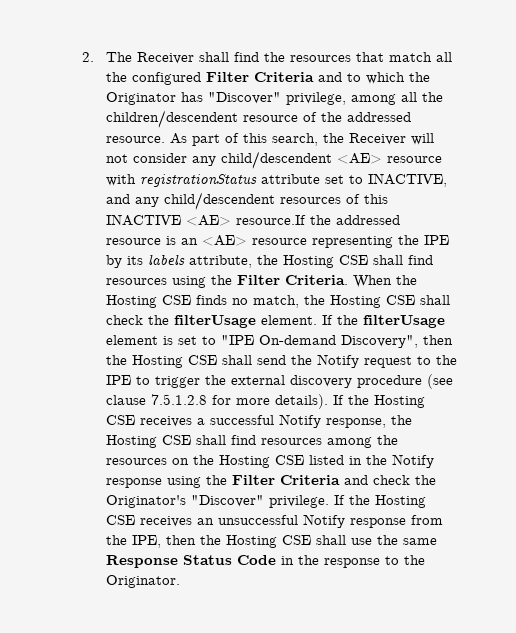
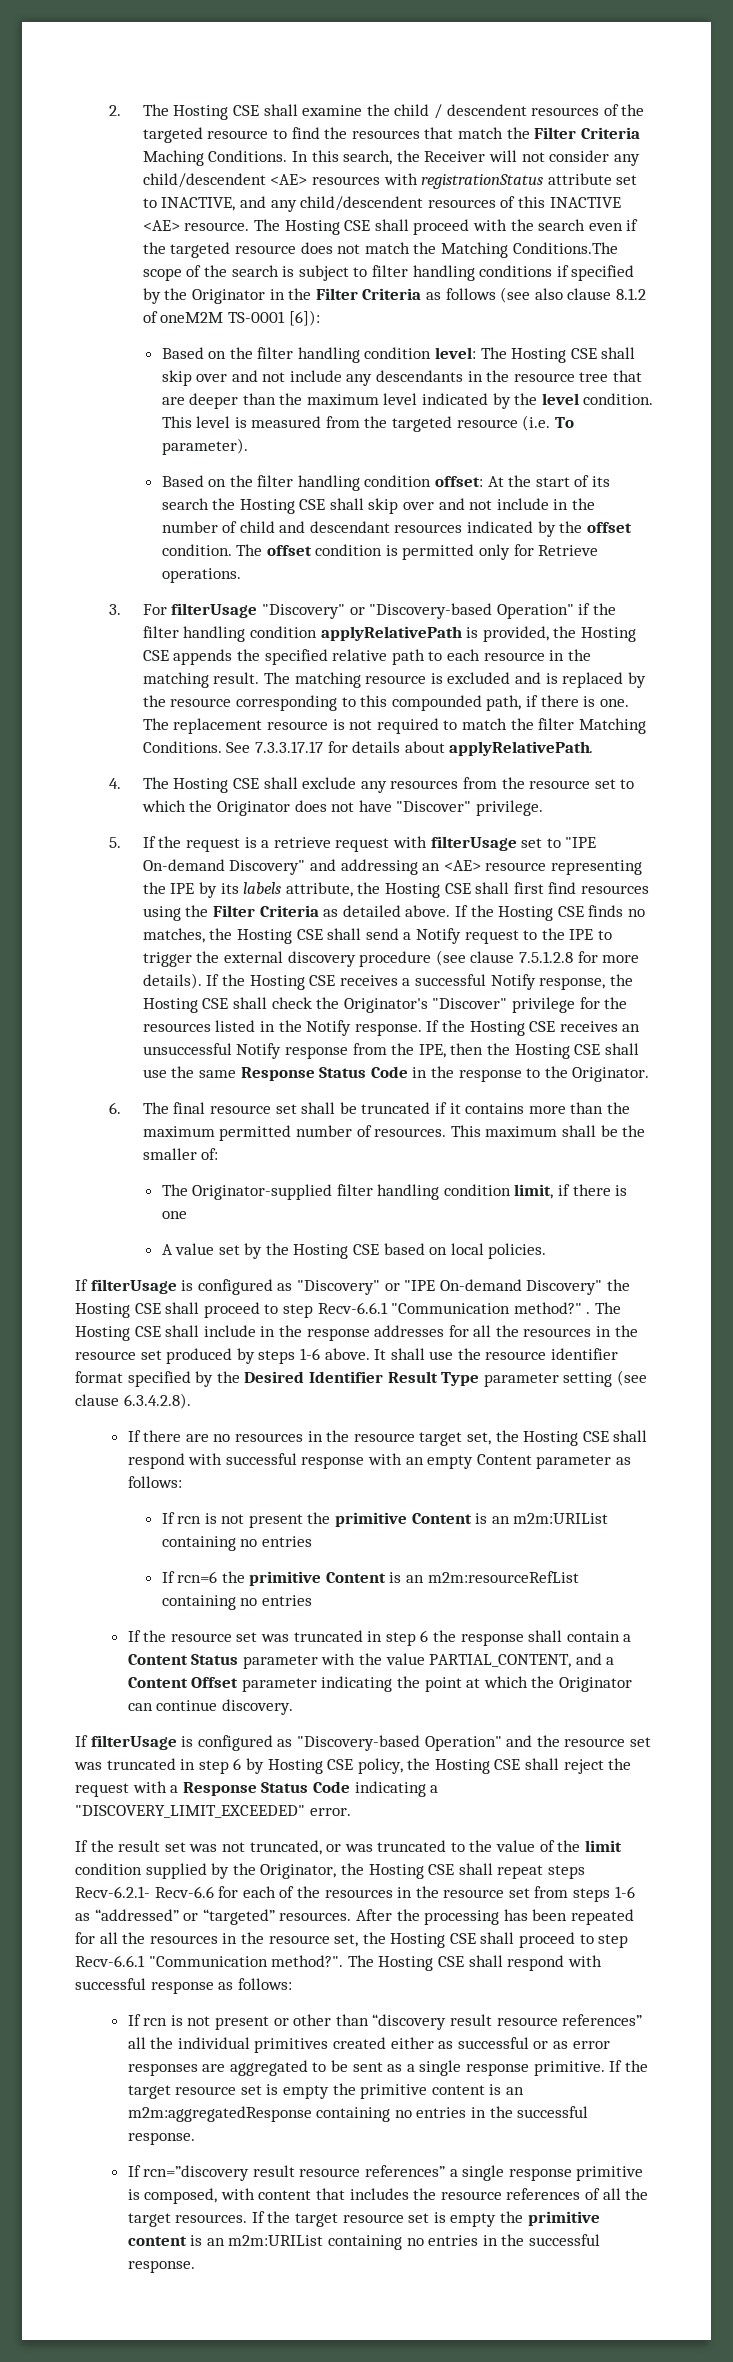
[136,52,229,64] Receiver shall -> [173,104,645,120] [142,127,287,143] Hosting CSE shall examine the child / descendent resources of the targeted resource to
[435,52,452,62] [105,72,430,85] [105,92,443,105] [105,110,411,128] [105,133,239,146] all the configured Filter Criteria and to which the Originator has "Discover" privilege, among all the children/descendent resource of the addressed resource. As part of -> [506,127,640,139] [142,150,308,166] the Filter Criteria Maching Conditions. In
[386,156,442,163] resource -> [311,176,380,185] resources
[235,215,400,225] [105,236,176,245] resource.If the addressed resource is -> [184,219,639,235] [142,242,618,258] [142,265,635,281] [142,287,646,304] [142,310,320,326] [161,347,636,363] [161,370,642,386] [161,393,654,409] [161,415,574,432] [161,438,248,455] [161,475,610,491] [161,498,595,514] [161,521,632,537] [161,544,599,560] [161,568,241,583] [108,603,616,619] [142,626,636,642] [142,649,591,665] [142,672,646,688] [142,695,629,711] [142,718,646,734] [142,741,594,756] [108,777,635,793] [141,800,543,816] [108,836,597,852] [142,859,418,875] resource. The Hosting CSE shall proceed with the search even if the targeted resource does not match the Matching Conditions.The scope of the search is subject to filter handling conditions if specified by the Originator in the Filter Criteria as follows (see also clause 8.1.2 of oneM2M TS-0001 [6]): // Based on the filter handling condition level: The Hosting CSE shall skip over and not include any descendants in the resource tree that are deeper than the maximum level indicated by the level condition. This level is measured from the targeted resource (i.e. To parameter). // Based on the filter handling condition offset: At the start of its search the Hosting CSE shall skip over and not include in the number of child and descendant resources indicated by the offset condition. The offset condition is permitted only for Retrieve operations. // 3. For filterUsage "Discovery" or "Discovery-based Operation" if the filter handling condition applyRelativePath is provided, the Hosting CSE appends the specified relative path to each resource in the matching result. The matching resource is excluded and is replaced by the resource corresponding to this compounded path, if there is one. The replacement resource is not required to match the filter Matching Conditions. See 7.3.3.17.17 for details about applyRelativePath. // 4. The Hosting CSE shall exclude any resources from the resource set to which the Originator does not have "Discover" privilege. // 5. If the request is a retrieve request with filterUsage set to "IPE On-demand Discovery" and addressing
(403, 260) none -> [513,882,544,894] first
[284,275,392,288] Criteria. When -> [259,905,468,917] Criteria as detailed above. If
[252,295,450,308] [105,315,445,328] [105,335,453,348] match, the Hosting CSE shall check the filterUsage element. If the filterUsage element is set to "IPE On-demand Discovery", then -> [142,928,205,943] matches,
[290,355,312,365] the -> [403,932,412,940] a
[230,435,398,448] [105,454,434,468] [105,475,436,488] [105,495,329,508] find resources among the resources on the Hosting CSE listed in the Notify response using the Filter Criteria and check the Originator's "Discover" privilege. -> [271,997,628,1013] [142,1020,422,1036] check the Originator's "Discover" privilege for the resources listed in the Notify response.
(180, 581) none -> [108,1102,630,1114] [142,1125,646,1141] [142,1148,219,1160] [161,1184,628,1200] [161,1211,187,1219] [161,1243,547,1259] [75,1279,630,1295] [75,1302,621,1318] [75,1325,638,1341] [75,1348,619,1364] [75,1370,647,1387] [75,1393,191,1409] [127,1430,648,1446] [127,1453,631,1469] [127,1476,182,1488] [161,1512,609,1528] [161,1536,312,1551] [161,1571,579,1586] [161,1595,312,1610] [127,1630,632,1646] [127,1653,615,1669] [127,1676,632,1692] [127,1699,293,1715] [75,1735,651,1751] [74,1758,632,1774] [75,1781,439,1797] [75,1805,351,1818] [75,1840,622,1855] [75,1863,585,1879] [75,1886,635,1902] [75,1909,634,1925] [75,1932,629,1948] [75,1955,602,1971] [75,1978,292,1994] [127,2014,643,2030] [127,2037,610,2053] [127,2060,648,2076] [127,2083,524,2099] [127,2106,589,2122] [127,2132,195,2145] [127,2165,644,2181] [127,2188,649,2204] [127,2211,600,2227] [127,2234,600,2250] [127,2260,195,2273] // 6. The final resource set shall be truncated if it contains more than the maximum permitted number of resources. This maximum shall be the smaller of: // The Originator-supplied filter handling condition limit, if there is one // A value set by the Hosting CSE based on local policies. // If filterUsage is configured as "Discovery" or "IPE On-demand Discovery" the Hosting CSE shall proceed to step Recv-6.6.1 "Communication method?" . The Hosting CSE shall include in the response addresses for all the resources in the resource set produced by steps 1-6 above. It shall use the resource identifier format specified by the Desired Identifier Result Type parameter setting (see clause 6.3.4.2.8). // If there are no resources in the resource target set, the Hosting CSE shall respond with successful response with an empty Content parameter as follows: // If rcn is not present the primitive Content is an m2m:URIList containing no entries // If rcn=6 the primitive Content is an m2m:resourceRefList containing no entries // If the resource set was truncated in step 6 the response shall contain a Content Status parameter with the value PARTIAL_CONTENT, and a Content Offset parameter indicating the point at which the Originator can continue discovery. // If filterUsage is configured as "Discovery-based Operation" and the resource set was truncated in step 6 by Hosting CSE policy, the Hosting CSE shall reject the request with a Response Status Code indicating a "DISCOVERY_LIMIT_EXCEEDED" error. // If the result set was not truncated, or was truncated to the value of the limit condition supplied by the Originator, the Hosting CSE shall repeat steps Recv-6.2.1- Recv-6.6 for each of the resources in the resource set from steps 1-6 as “addressed” or “targeted” resources. After the processing has been repeated for all the resources in the resource set, the Hosting CSE shall proceed to step Recv-6.6.1 "Communication method?". The Hosting CSE shall respond with successful response as follows: // If rcn is not present or other than “discovery result resource references” all the individual primitives created either as successful or as error responses are aggregated to be sent as a single response primitive. If the target resource set is empty the primitive content is an m2m:aggregatedResponse containing no entries in the successful response. // If rcn=”discovery result resource references” a single response primitive is composed, with content that includes the resource references of all the target resources. If the target resource set is empty the primitive content is an m2m:URIList containing no entries in the successful response.

